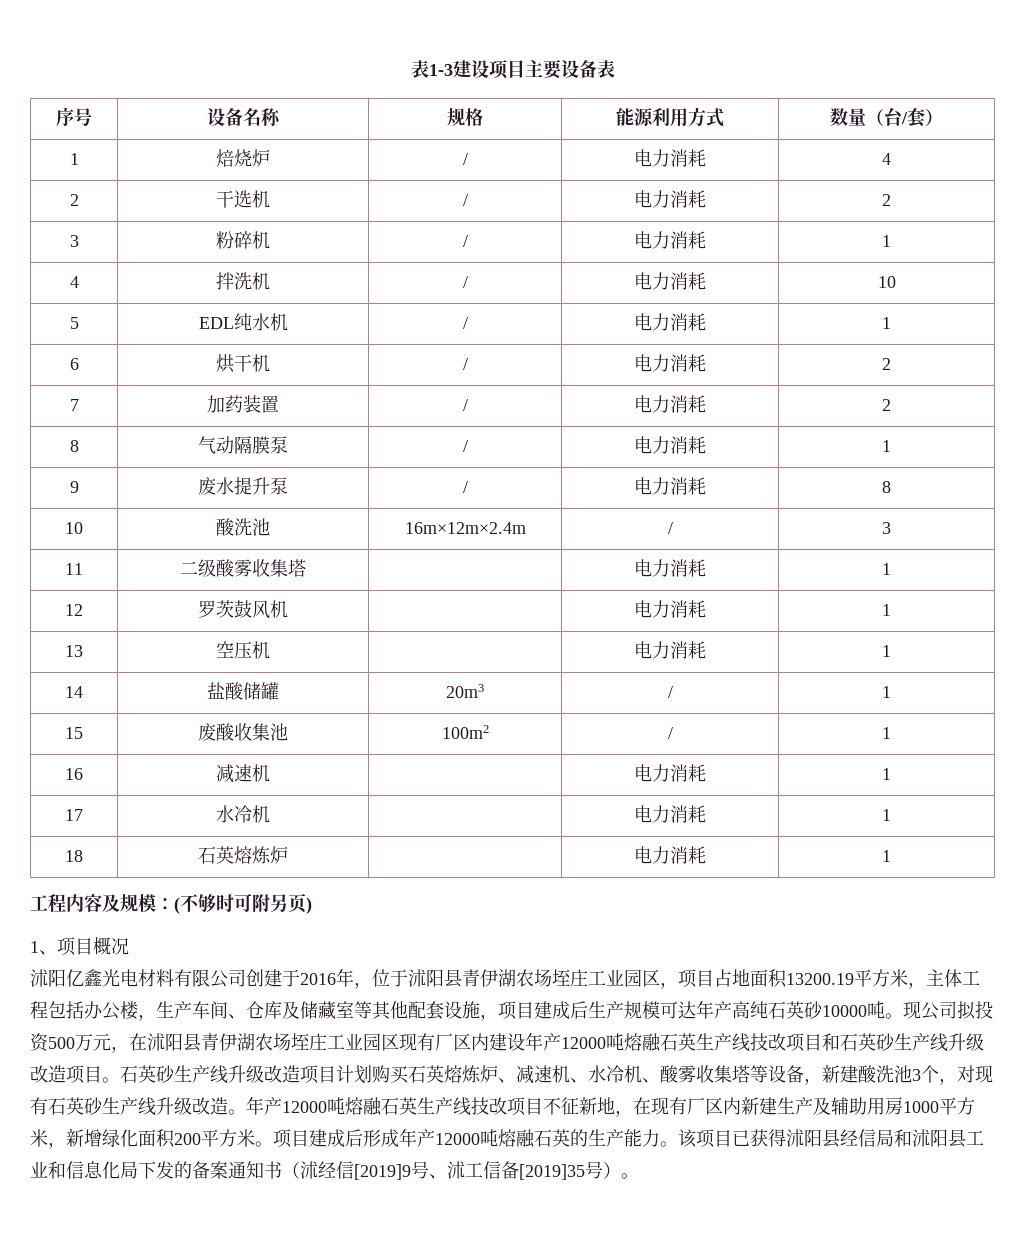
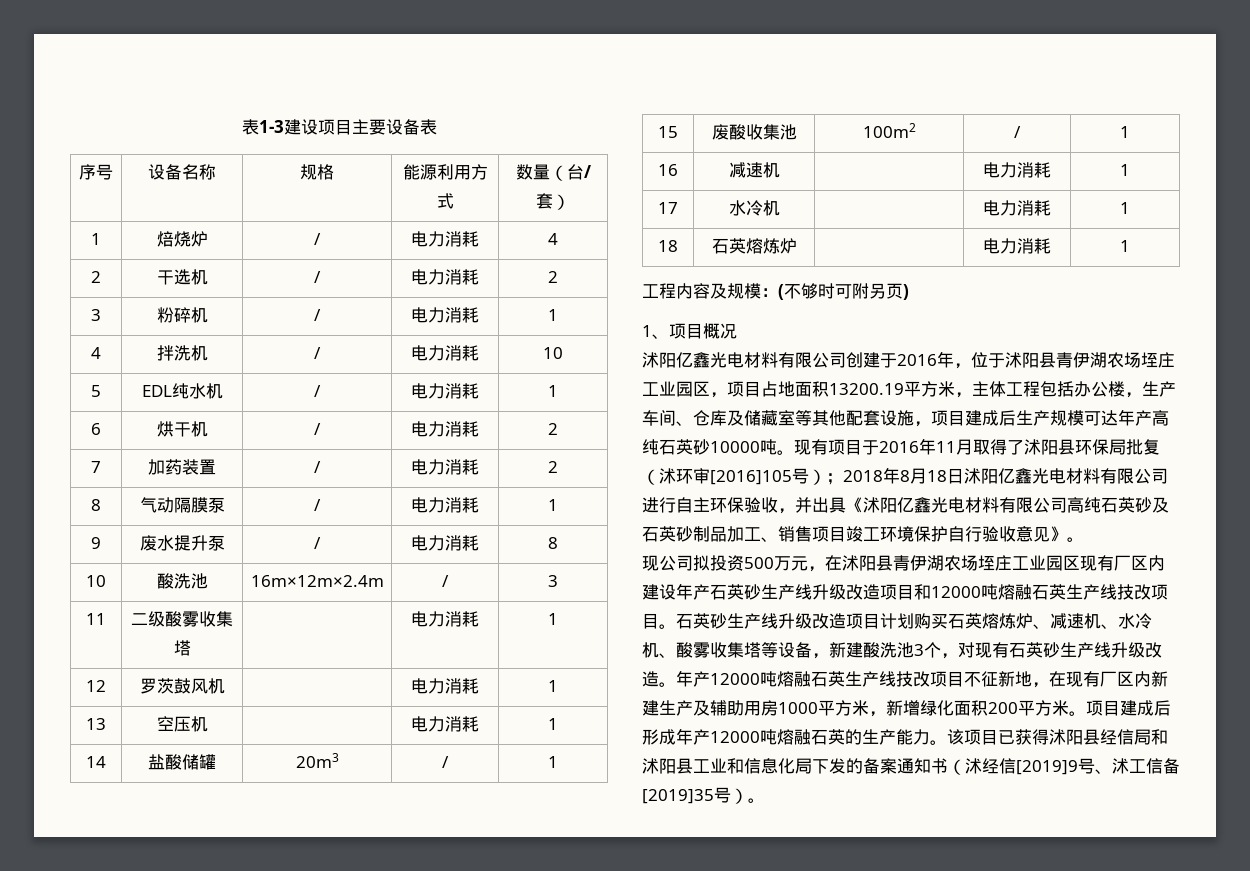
(921, 1010) none -> [811,438,1160,455] [642,467,1168,485] [642,497,1169,514] [642,526,1084,542] [642,555,659,571] 有项目于2016年11月取得了沭阳县环保局批复（沭环审[2016]105号）；2018年8月18日沭阳亿鑫光电材料有限公司进行自主环保验收，并出具《沭阳亿鑫光电材料有限公司高纯石英砂及石英砂制品加工、销售项目竣工环境保护自行验收意见》。 // 现
[561,1033,984,1052] [30,1065,102,1084] 12000吨熔融石英生产线技改项目和石英砂生产线升级改造项目 -> [710,584,1168,600] [642,613,659,629] 石英砂生产线升级改造项目和12000吨熔融石英生产线技改项目

